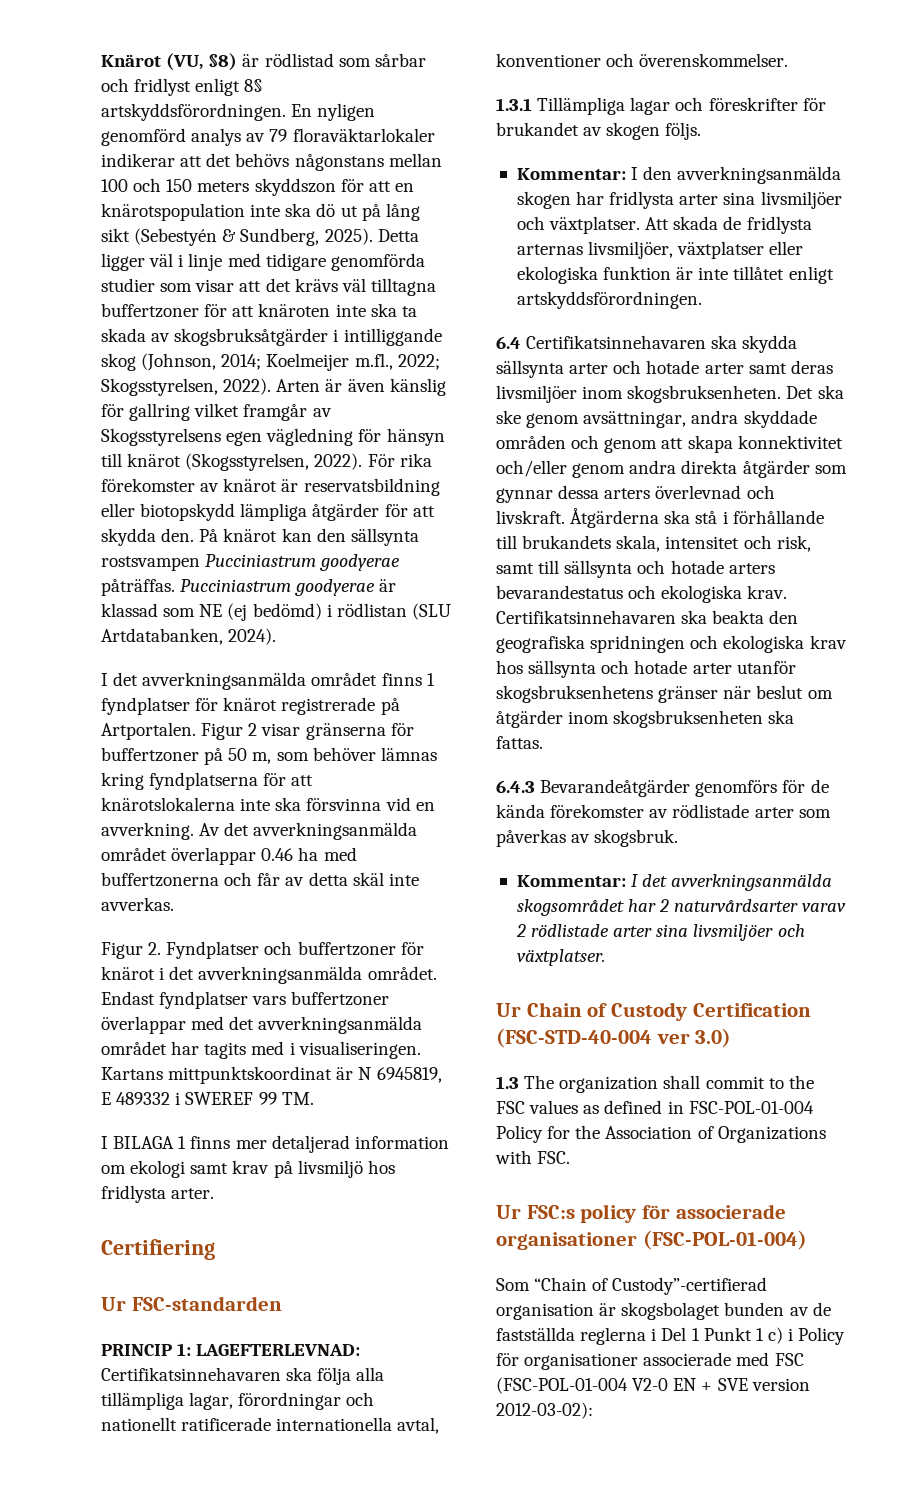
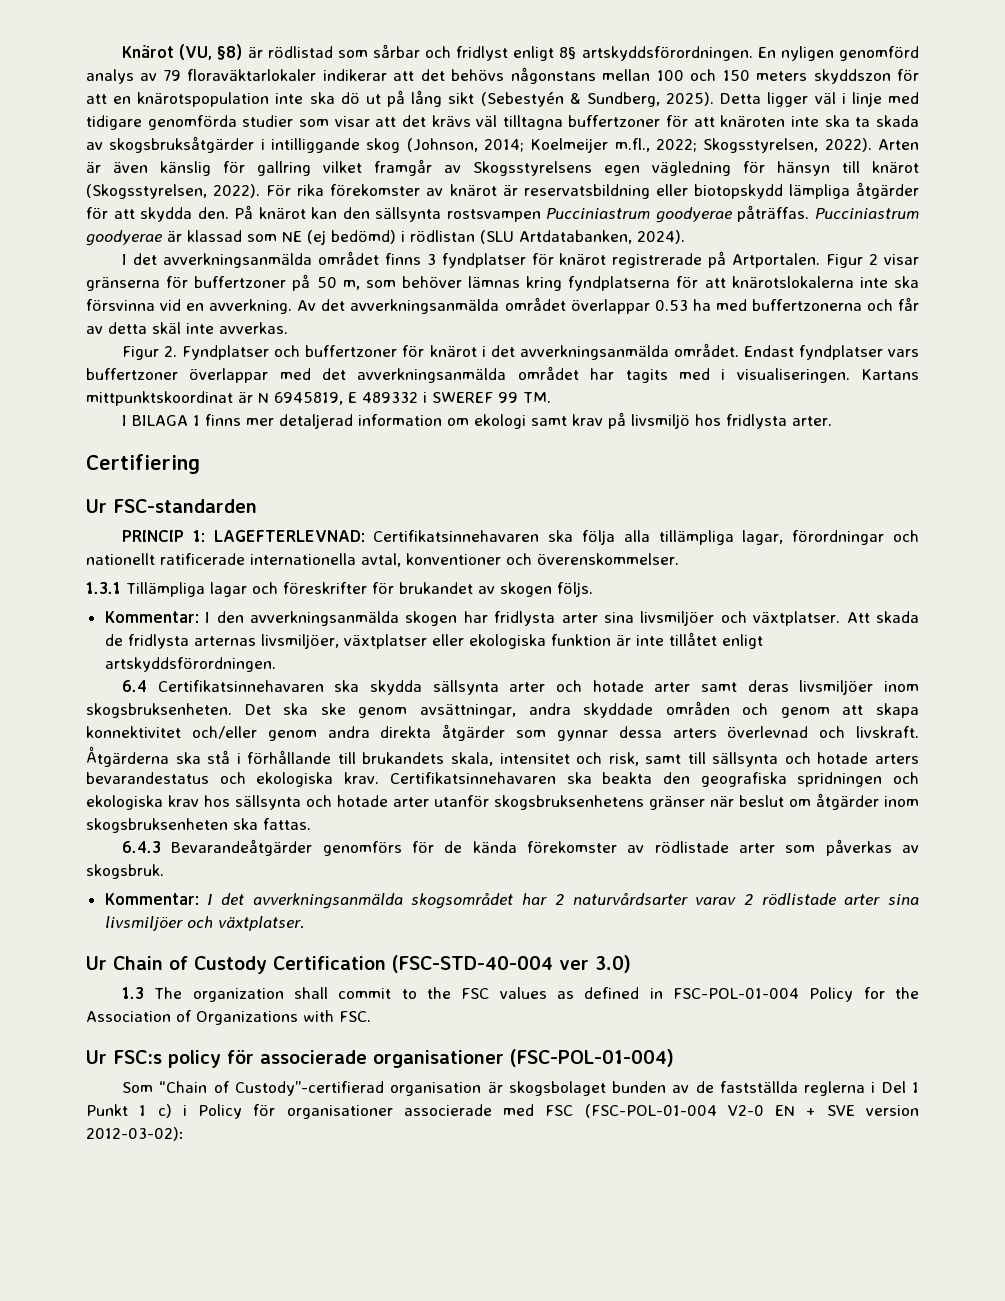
[426,673,435,686] 1 -> [426,254,436,265] 3
[261,848,294,861] 0.46 -> [654,300,688,311] 0.53

